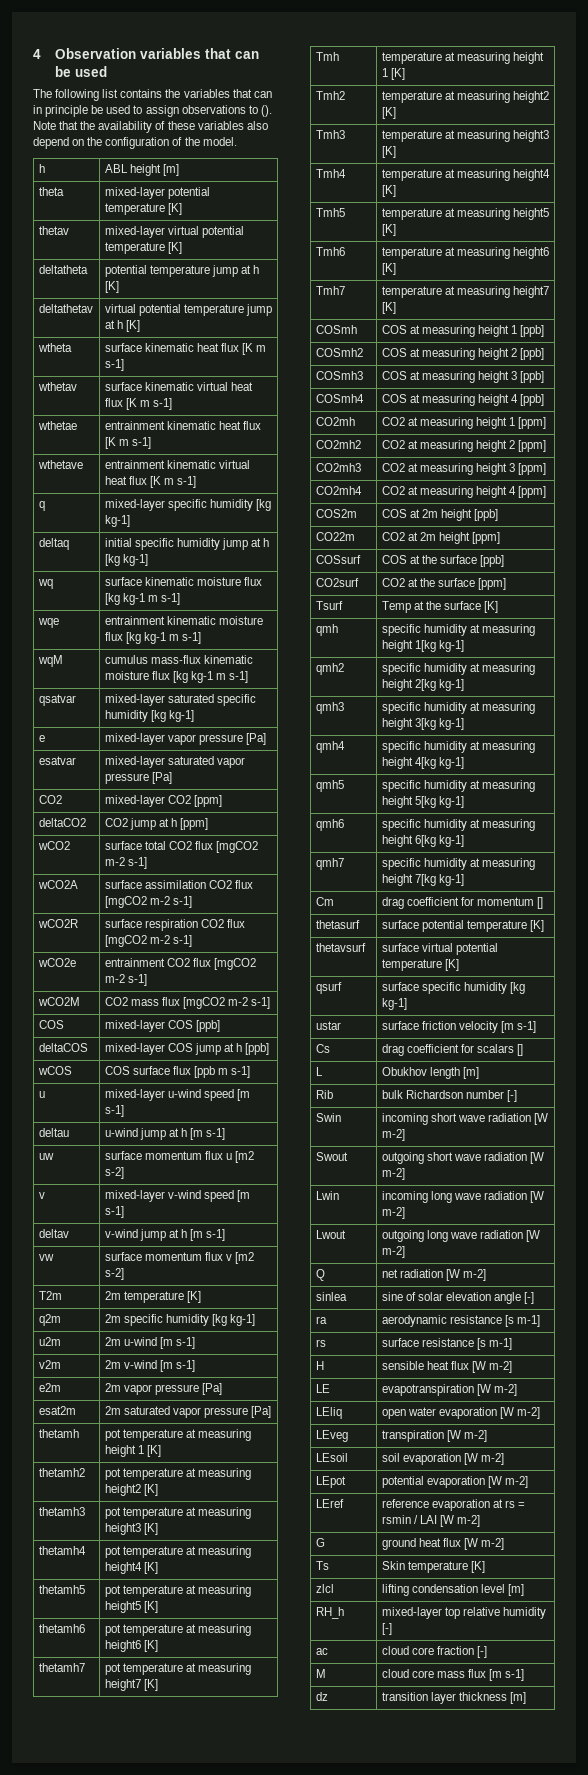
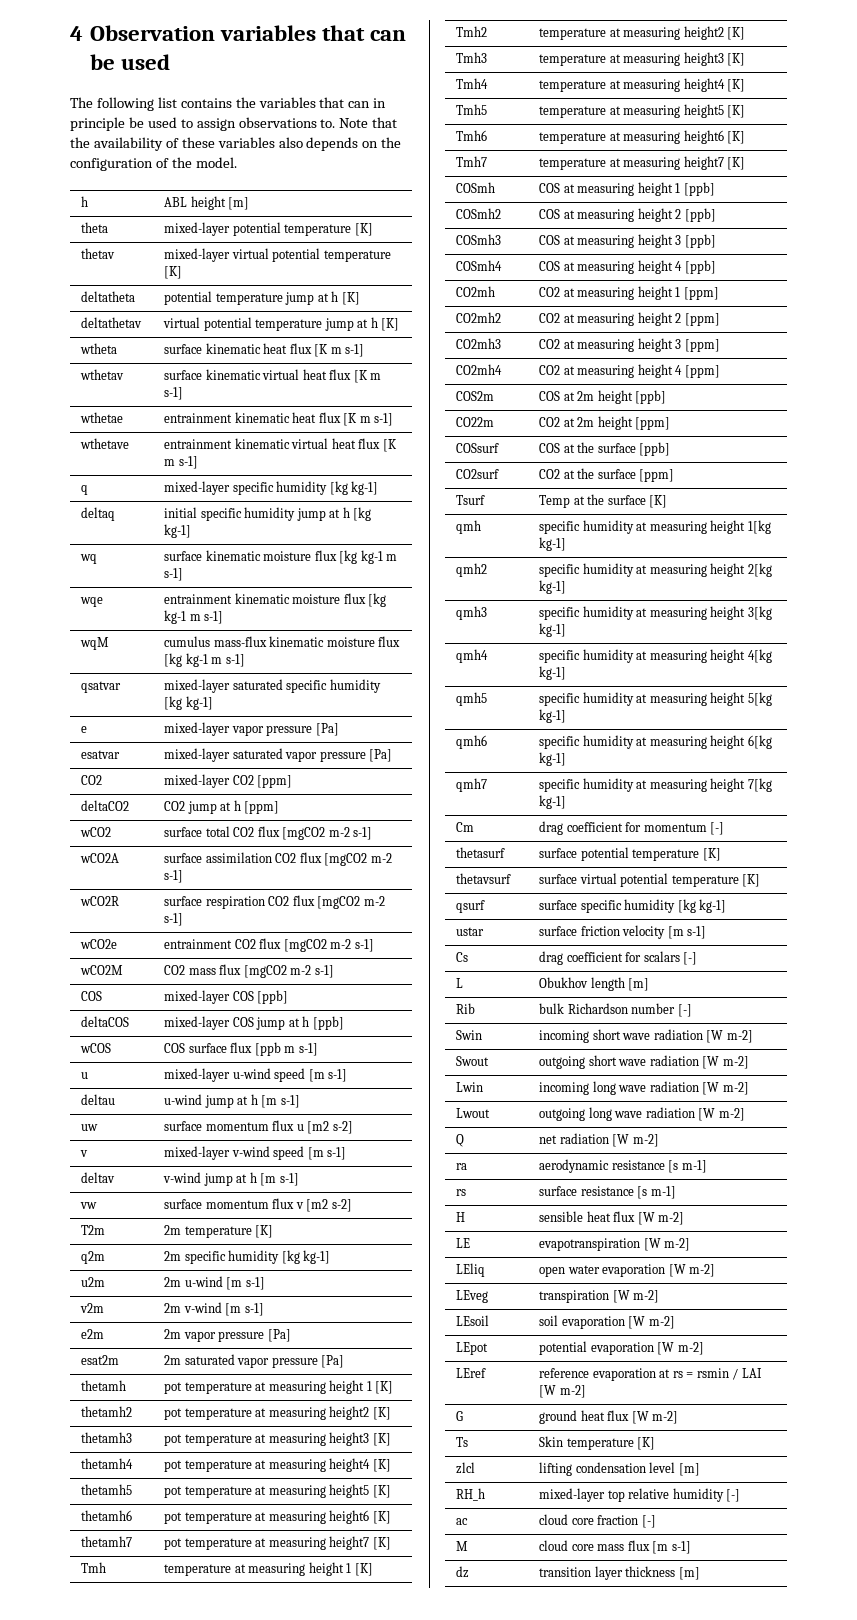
[248,105,272,117] to (). -> [320,119,336,128] to.
[33,137,69,149] depend -> [306,137,359,151] depends
[537,897,544,909] [] -> [710,822,725,835] [-]
[517,1044,524,1056] [] -> [683,952,698,965] [-]
[315,1292,347,1301] [381,1292,535,1304] // sinlea | sine of solar elevation angle [-] -> (659, 1140) none

